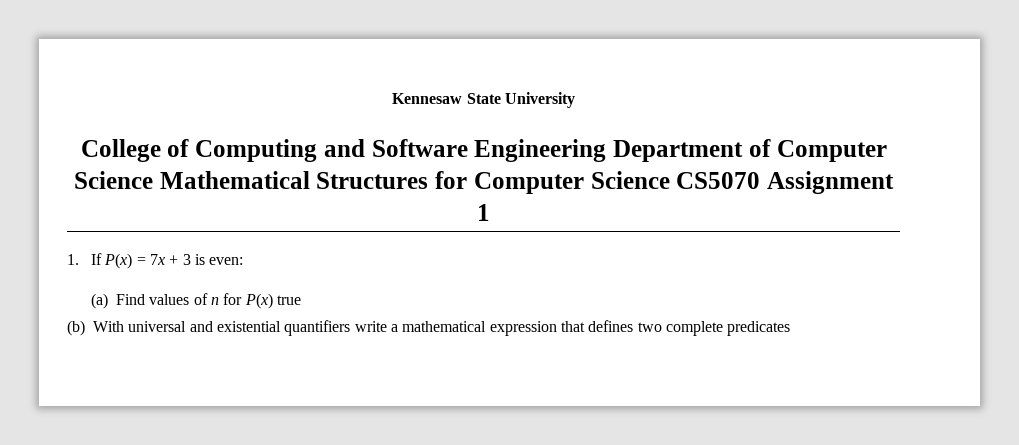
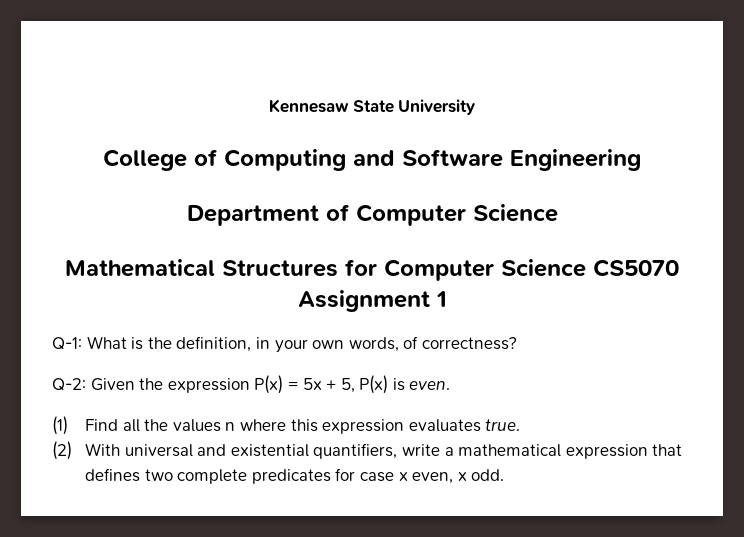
(607, 150) none -> (641, 160) //
(153, 180) none -> (558, 213) //
[67,253,244,269] [91,293,302,309] [67,320,85,336] 1. If P(x) = 7x + 3 is even: // (a) Find values of n for P(x) true // (b) -> [52,336,517,353] [52,375,451,394] [52,416,521,435] [52,441,72,460] Q-1: What is the definition, in your own words, of correctness? // Q-2: Given the expression P(x) = 5x + 5, P(x) is even. // (1) Find all the values n where this expression evaluates true. // (2)
[284,320,351,336] quantifiers -> [313,443,398,459] quantifiers,
(791, 328) none -> [335,468,505,484] for case x even, x odd.

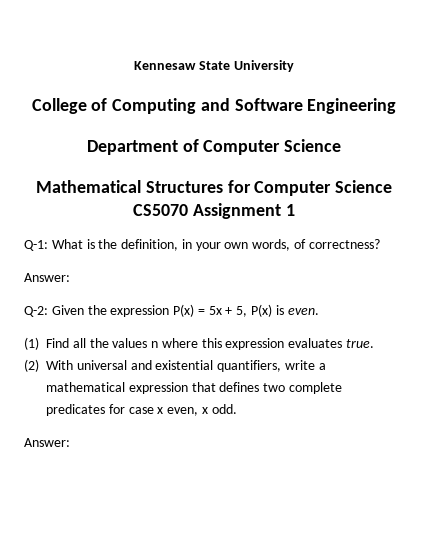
(517, 343) none -> [24,273,70,282] // Answer:
(505, 475) none -> [24,438,70,447] // Answer:

